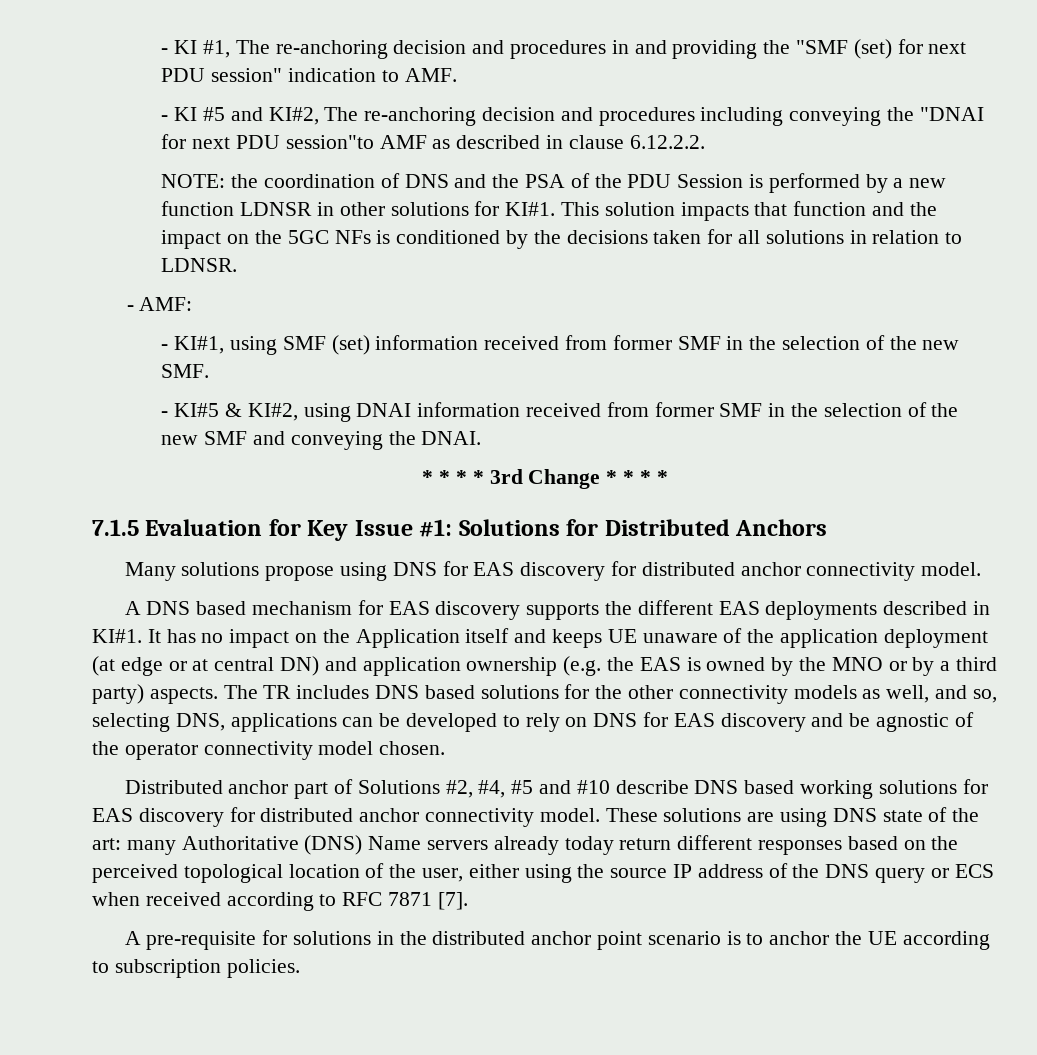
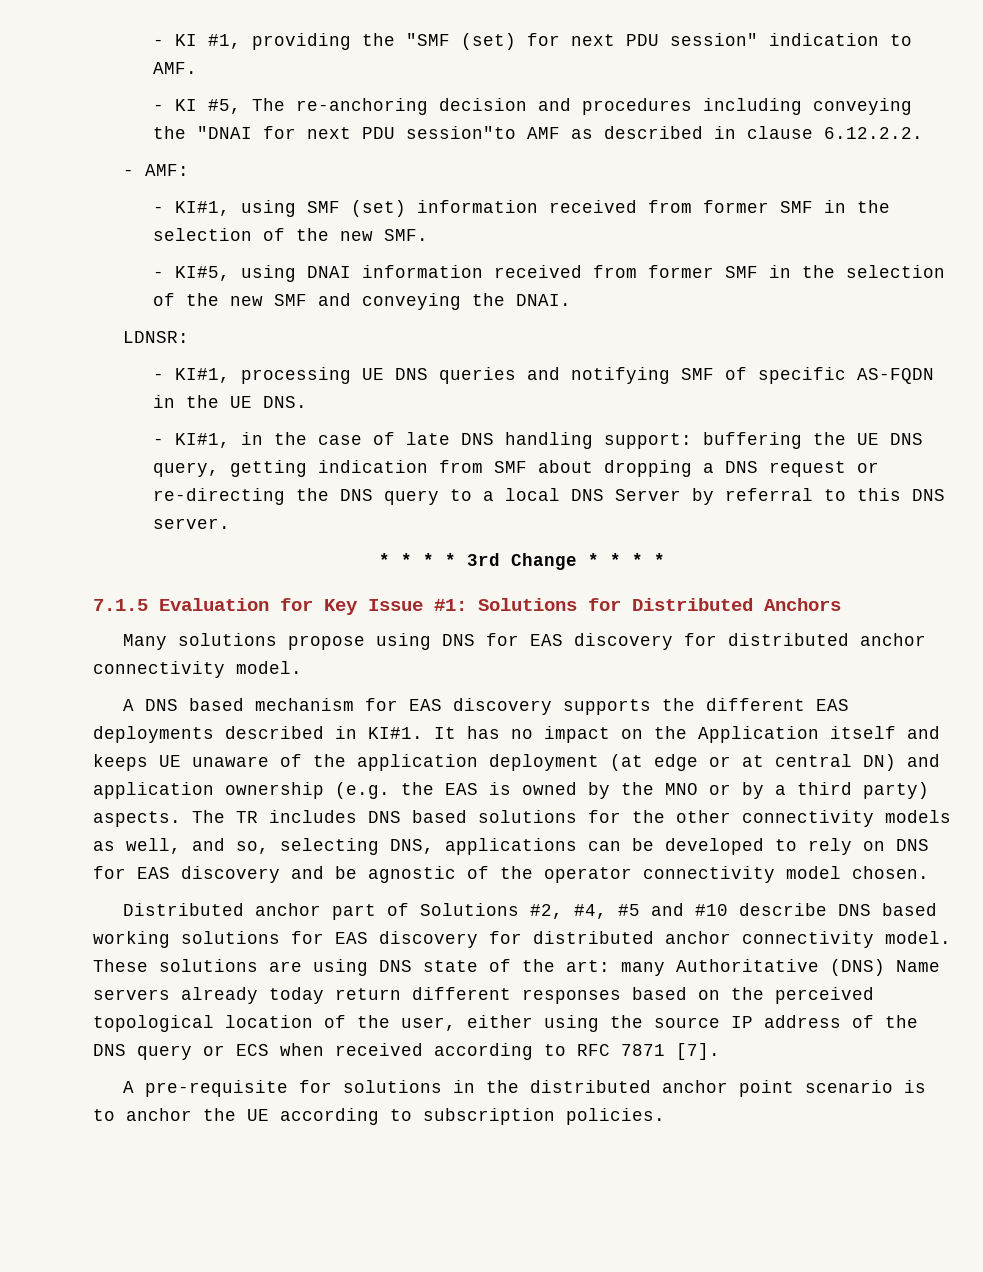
[235,40,667,59] The re-anchoring decision and procedures in and -> (242, 41) none
[202,107,319,125] #5 and KI#2, -> [208,99,242,114] #5,
[161,173,947,193] [161,201,937,221] [161,229,963,249] [161,258,238,272] // NOTE: the coordination of DNS and the PSA of the PDU Session is performed by a new function LDNSR in other solutions for KI#1. This solution impacts that function and the impact on the 5GC NFs is conditioned by the decisions taken for all solutions in relation to LDNSR. -> (924, 133) none
[174,403,298,421] KI#5 & KI#2, -> [175,266,231,281] KI#5,
(482, 438) none -> [123,331,190,343] [153,367,935,384] [153,395,308,408] [153,432,924,449] [153,460,880,477] [153,488,946,505] [153,518,231,529] // LDNSR: // - KI#1, processing UE DNS queries and notifying SMF of specific AS-FQDN in the UE DNS. // - KI#1, in the case of late DNS handling support: buffering the UE DNS query, getting indication from SMF about dropping a DNS request or re-directing the DNS query to a local DNS Server by referral to this DNS server.

